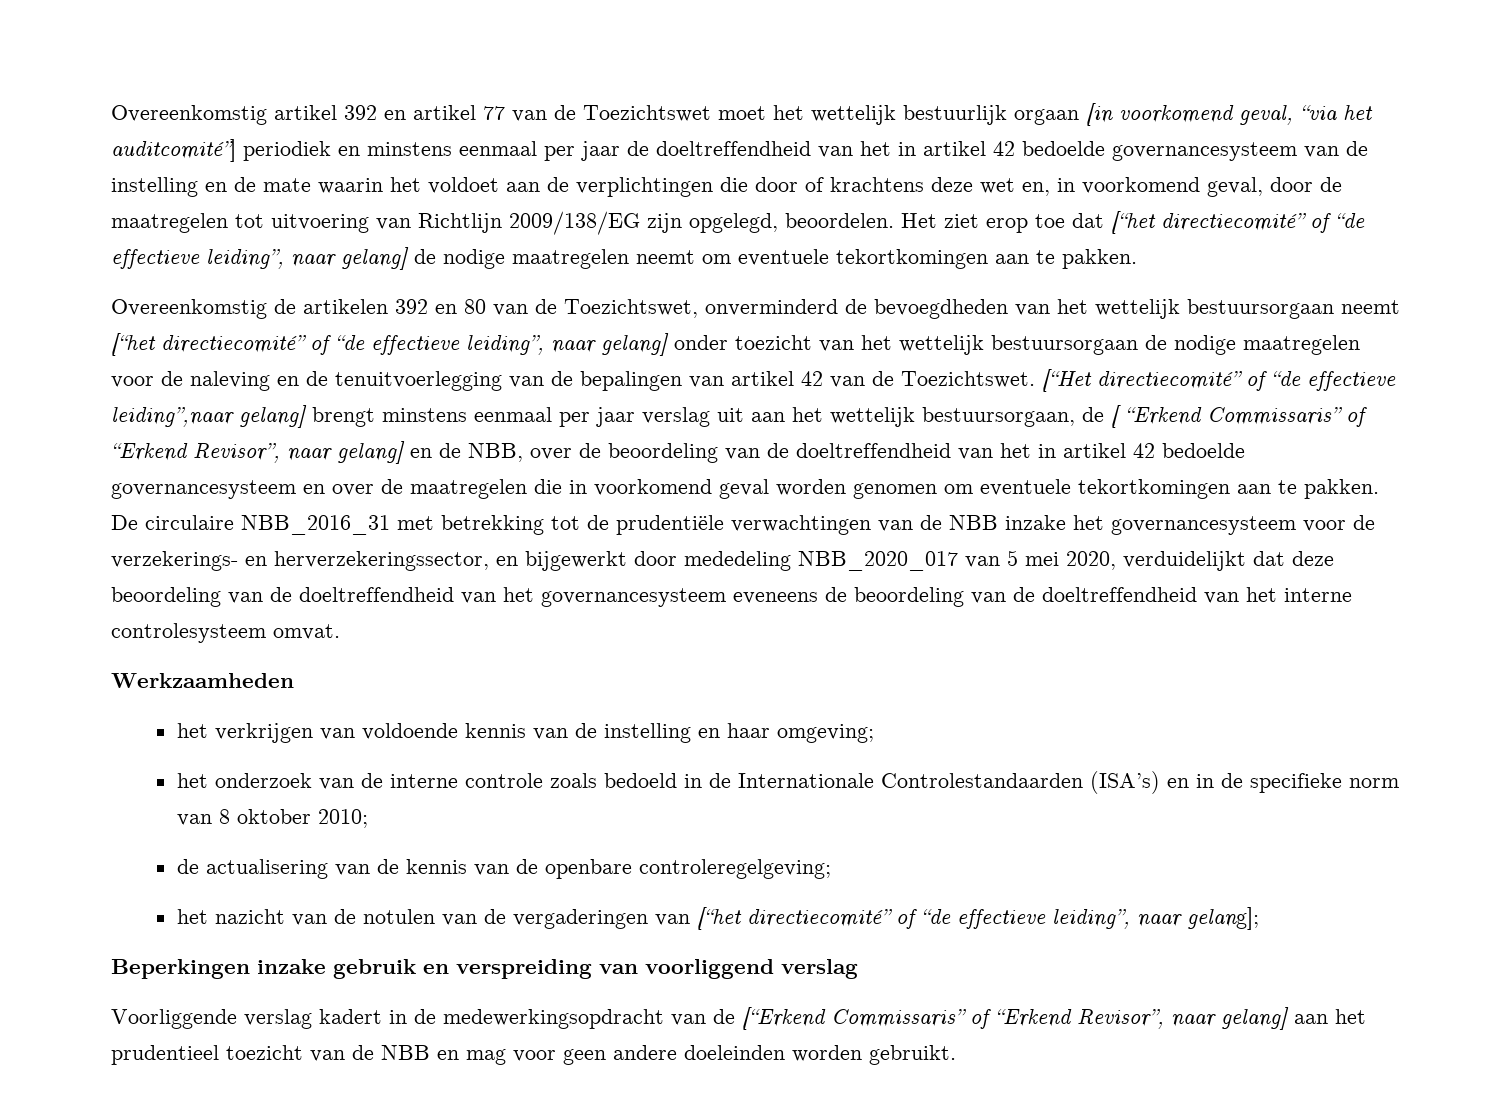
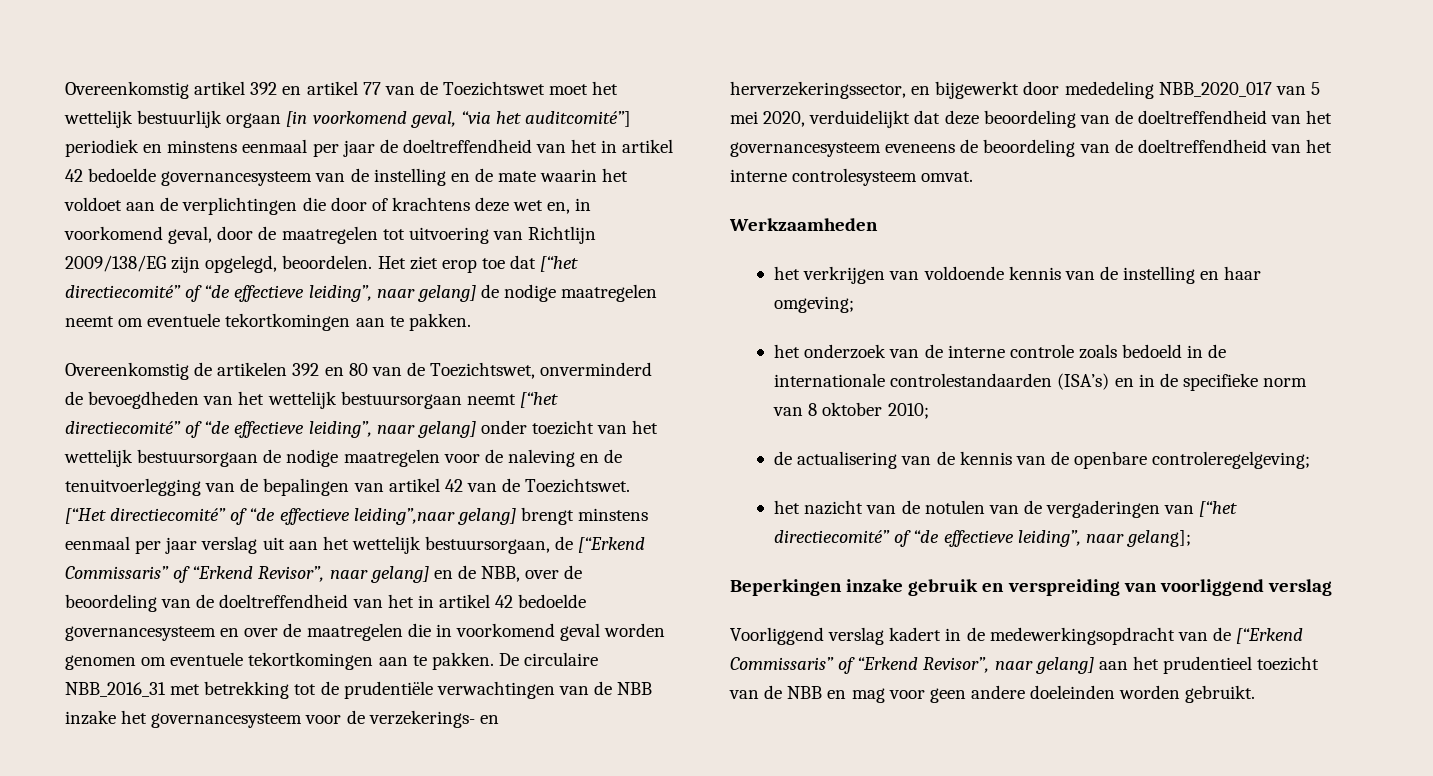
[1111,405,1202,428] [ “Erkend -> [578,537,646,553] [“Erkend
[737,773,1083,788] Internationale Controlestandaarden -> [774,373,1053,387] internationale controlestandaarden
[111,1009,237,1029] Voorliggende -> [730,627,824,645] Voorliggend

